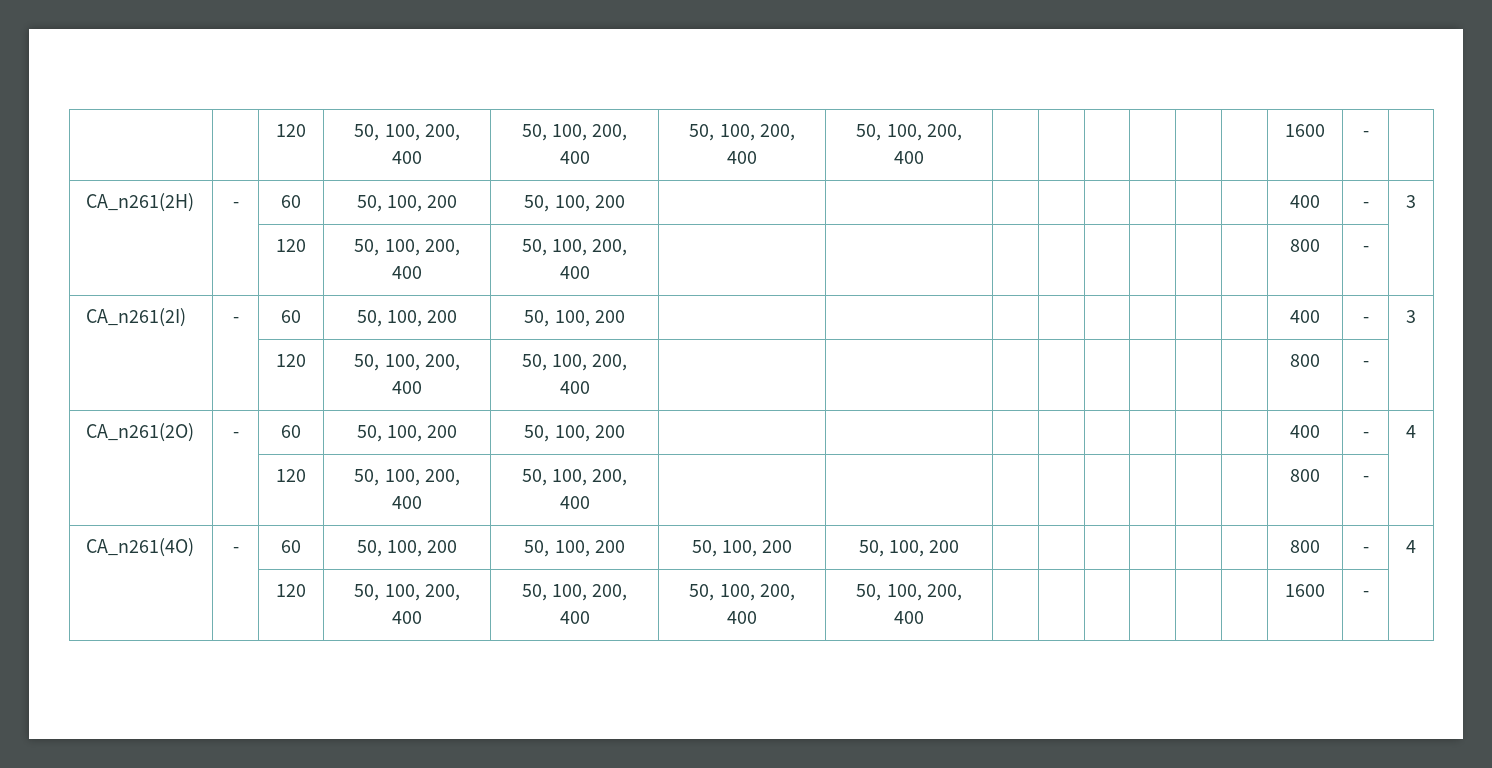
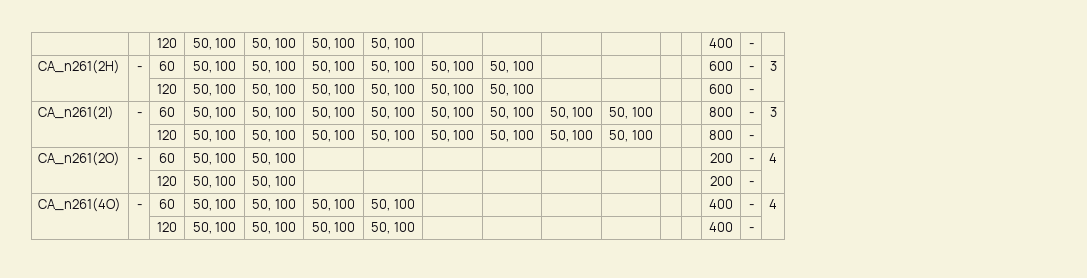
[276,124,306,137] [354,124,460,141] [392,151,422,164] [521,124,628,141] [559,151,590,164] [689,124,795,141] [727,151,757,164] [856,124,962,141] [894,151,924,164] [1285,124,1325,137] | | 120 | 50, 100, 200, 400 | 50, 100, 200, 400 | 50, 100, 200, 400 | 50, 100, 200, 400 | | | | | | | 1600 -> [157,38,177,48] [192,38,237,50] [252,38,296,50] [311,38,356,50] [371,38,415,50] [709,38,733,48] | | 120 | 50, 100 | 50, 100 | 50, 100 | 50, 100 | | | | | | | 400
[387,195,458,212] [524,195,625,212] [1290,195,1320,208] [1362,202,1369,208] [1406,195,1416,208] [276,239,306,252] [354,239,460,256] [392,266,422,279] [521,239,628,256] [559,266,590,279] [1290,239,1320,252] 100, 200 | 50, 100, 200 | | | | | | | | | 400 | - | 3 // | | 120 | 50, 100, 200, 400 | 50, 100, 200, 400 | | | | | | | | | 800 -> [215,61,237,71] [252,61,296,73] [311,61,356,73] [371,61,415,73] [430,61,475,73] [490,61,534,73] [709,61,733,71] [748,66,754,71] [769,61,777,71] [157,84,177,94] [192,84,237,96] [252,84,296,96] [311,84,356,96] [371,84,415,96] [430,84,475,96] [490,84,534,96] [709,84,733,94] 100 | 50, 100 | 50, 100 | 50, 100 | 50, 100 | 50, 100 | | | | | 600 | - | 3 // | | 120 | 50, 100 | 50, 100 | 50, 100 | 50, 100 | 50, 100 | 50, 100 | | | | | 600
[387,310,458,327] [524,310,625,327] [1290,310,1320,323] [1362,317,1369,323] [1406,310,1416,323] [276,354,306,367] [354,354,460,371] [392,381,422,394] [521,354,628,371] [559,381,590,394] 100, 200 | 50, 100, 200 | | | | | | | | | 400 | - | 3 // | | 120 | 50, 100, 200, 400 | 50, 100, 200, 400 | | | | | | -> [215,107,237,117] [252,107,296,119] [311,107,356,119] [371,107,415,119] [430,107,475,119] [490,107,534,119] [549,107,594,119] [609,107,653,119] [709,107,733,117] [748,112,754,117] [769,107,777,117] [157,130,177,140] [192,130,237,142] [252,130,296,142] [311,130,356,142] [371,130,415,142] [430,130,475,142] [490,130,534,142] [549,130,594,142] [609,130,653,142] 100 | 50, 100 | 50, 100 | 50, 100 | 50, 100 | 50, 100 | 50, 100 | 50, 100 | | | 800 | - | 3 // | | 120 | 50, 100 | 50, 100 | 50, 100 | 50, 100 | 50, 100 | 50, 100 | 50, 100 | 50, 100
[387,425,458,442] [524,425,625,442] 100, 200 | 50, 100, 200 | | -> [215,153,237,163] [252,153,296,165] [709,153,733,163] [748,158,754,163] [769,153,777,163] [157,176,177,186] [192,176,237,188] [252,176,296,188] [709,176,733,186] [748,181,754,186] [37,198,121,212] [136,204,142,209] [159,199,175,209] [192,199,237,211] [252,199,296,211] [311,199,356,211] [371,199,415,211] 100 | 50, 100 | | | | | | | | | 200 | - | 4 // | | 120 | 50, 100 | 50, 100 | | | | | | | | | 200 | - | // CA_n261(4O) | - | 60 | 50, 100 | 50, 100 | 50, 100 | 50, 100
[384,469,460,486] [392,496,422,509] [521,469,628,486] [559,496,590,509] [1290,469,1320,482] [1362,476,1369,482] [86,538,195,557] [232,547,239,553] [281,540,301,553] [356,540,458,557] [524,540,625,557] [691,540,793,557] [858,540,960,557] [1290,540,1320,553] [1362,547,1369,553] [1406,540,1416,553] [276,584,306,597] [354,584,460,601] [392,611,422,624] [521,584,628,601] [559,611,590,624] [689,584,795,601] [727,611,757,624] [856,584,962,601] [894,611,924,624] [1285,584,1325,597] 100, 200, 400 | 50, 100, 200, 400 | | | | | | | | | 800 | - | // CA_n261(4O) | - | 60 | 50, 100, 200 | 50, 100, 200 | 50, 100, 200 | 50, 100, 200 | | | | | | | 800 | - | 4 // | | 120 | 50, 100, 200, 400 | 50, 100, 200, 400 | 50, 100, 200, 400 | 50, 100, 200, 400 | | | | | | | 1600 -> [215,222,237,232] [252,222,296,234] [311,222,356,234] [371,222,415,234] [709,222,733,232] 100 | 50, 100 | 50, 100 | 50, 100 | | | | | | | 400

